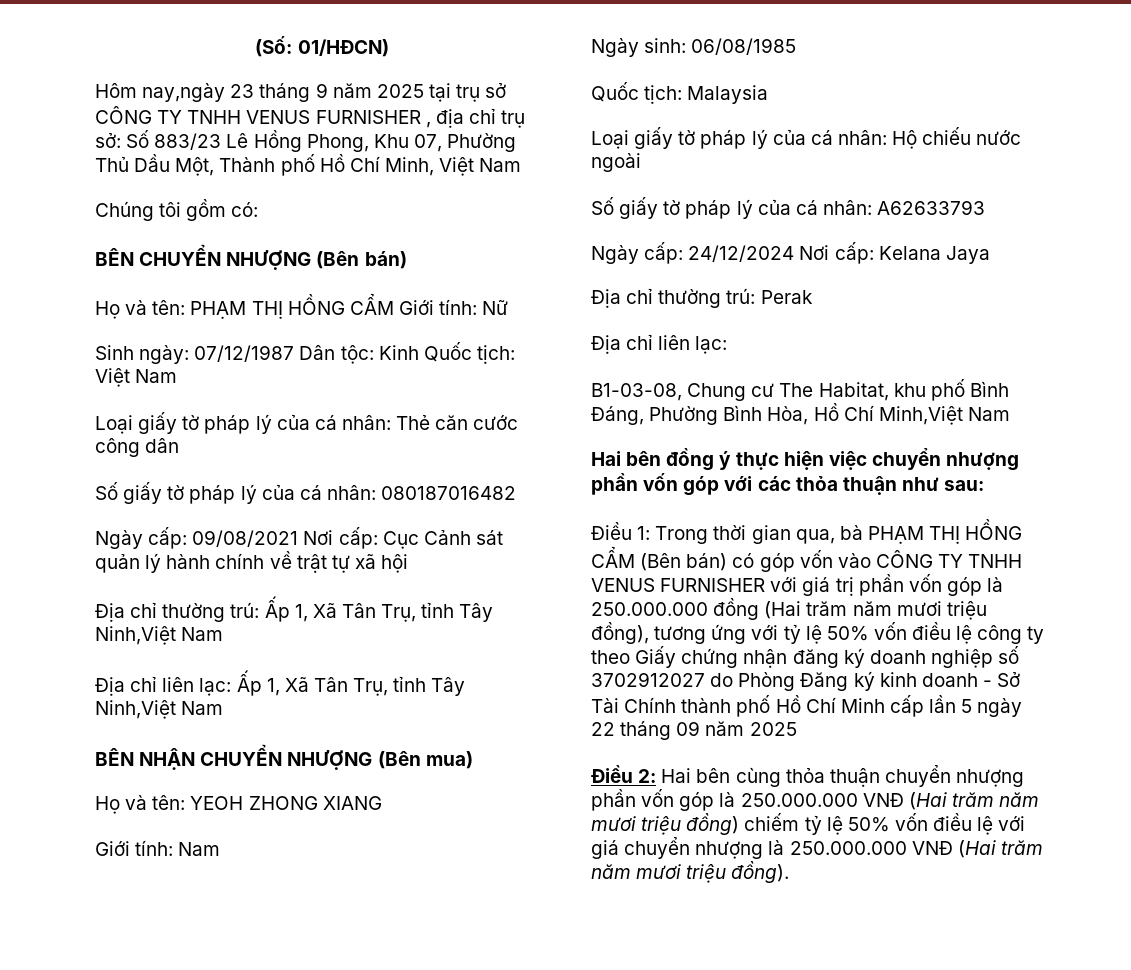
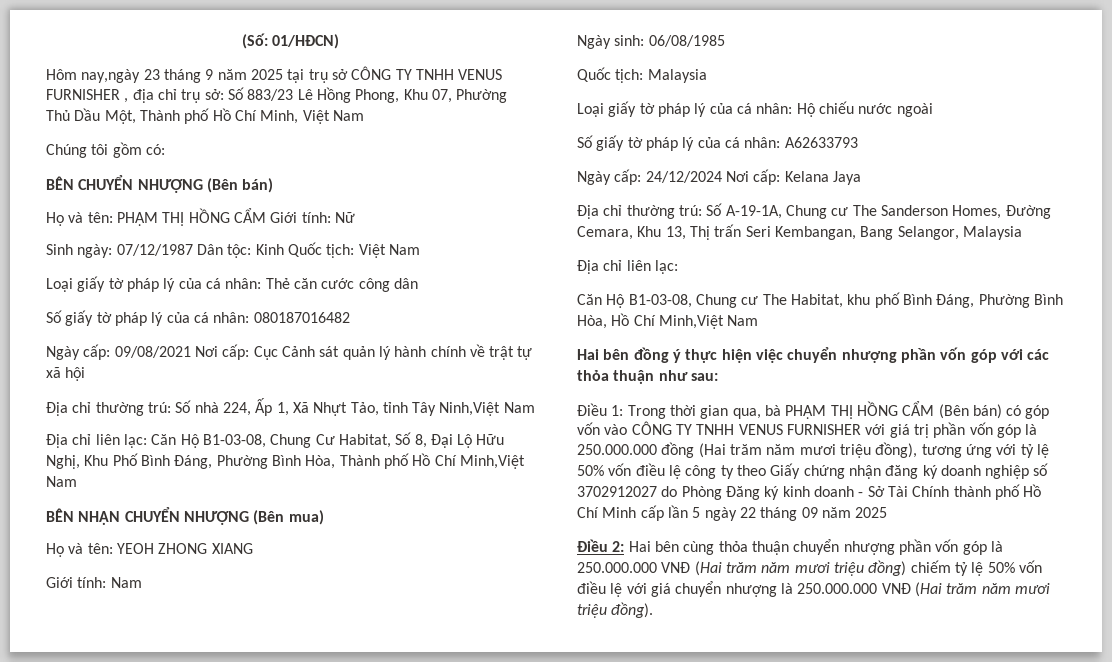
[264,596,417,622] Ấp 1, Xã Tân Trụ, -> [175,398,379,416] Số nhà 224, Ấp 1, Xã Nhựt Tảo,
[236,670,466,696] [95,700,176,719] Ấp 1, Xã Tân Trụ, tỉnh Tây Ninh,Việt -> [151,432,505,448] [46,453,525,469] Căn Hộ B1-03-08, Chung Cư Habitat, Số 8, Đại Lộ Hữu Nghị, Khu Phố Bình Đáng, Phường Bình Hòa, Thành phố Hồ Chí Minh,Việt
[760,290,813,304] Perak -> [706,203,1051,219] [577,224,1022,240] Số A-19-1A, Chung cư The Sanderson Homes, Đường Cemara, Khu 13, Thị trấn Seri Kembangan, Bang Selangor, Malaysia
(728, 345) none -> [577,294,625,308] Căn Hộ

